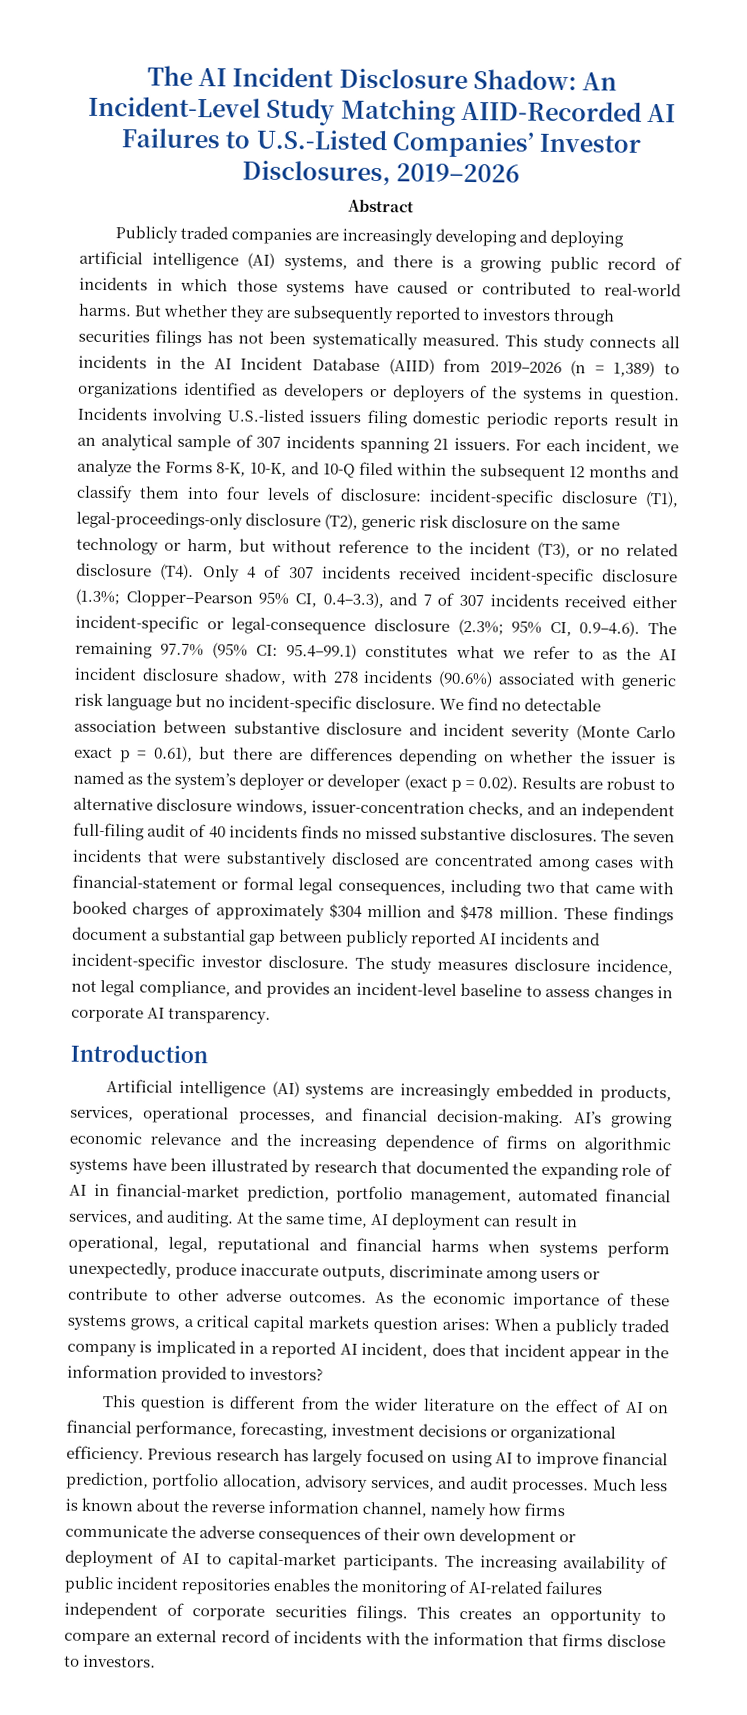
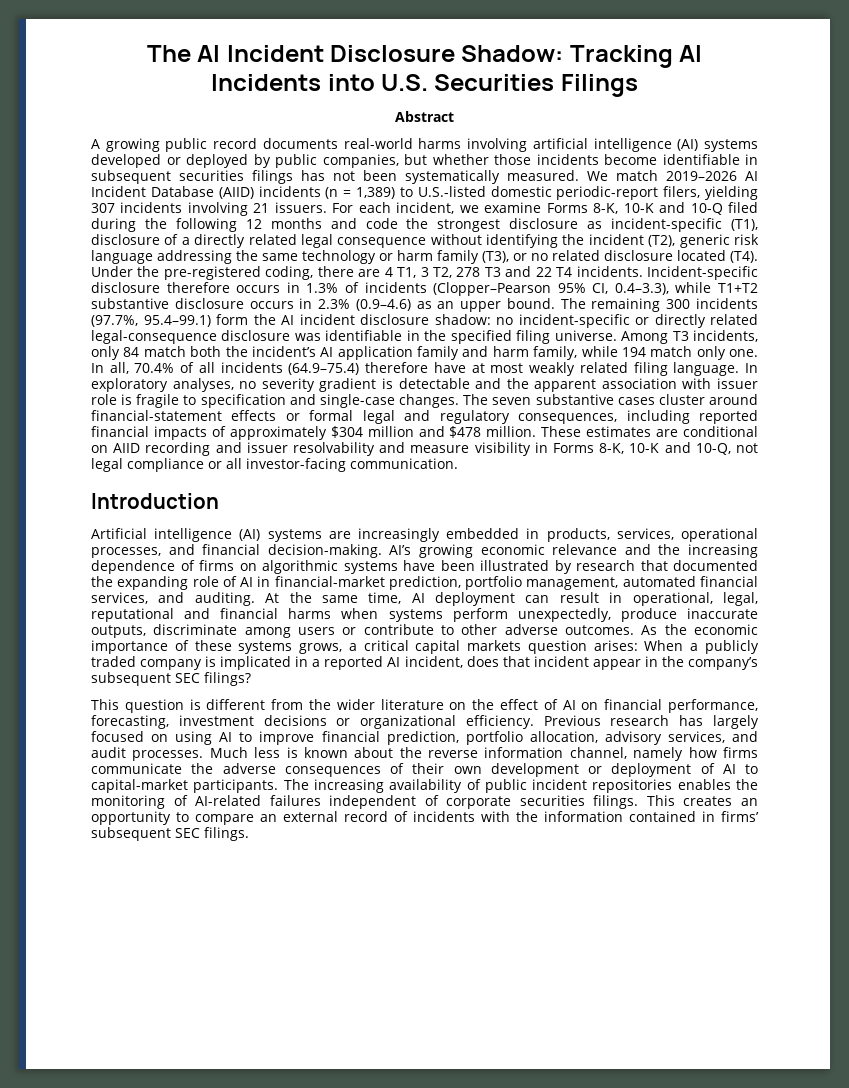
[582,72,618,91] [87,95,677,126] [120,128,642,158] [241,160,521,186] [348,199,414,213] [115,225,625,248] [79,250,682,274] [79,276,682,297] [78,303,616,326] An Incident-Level Study Matching AIID-Recorded AI Failures to U.S.-Listed Companies’ Investor Disclosures, 2019–2026 // Abstract // Publicly traded companies are increasingly developing and deploying artificial intelligence (AI) systems, and there is a growing public record of incidents in which those systems have caused or contributed to real-world harms. But whether they are subsequently reported to investors through -> [569,45,703,68] [211,74,638,97] [395,111,454,122] [91,138,759,152] [91,154,758,168] [91,170,171,184] Tracking AI Incidents into U.S. Securities Filings // Abstract // A growing public record documents real-world harms involving artificial intelligence (AI) systems developed or deployed by public companies, but whether those incidents become identifiable in subsequent
[504,333,681,352] [78,354,206,370] This study connects all incidents in the -> [587,170,737,181] We match 2019–2026
[443,358,562,374] from 2019–2026 -> [258,186,321,197] incidents
[78,381,680,405] [77,406,680,430] [77,433,430,454] organizations identified as developers or deployers of the systems in question. Incidents involving U.S.-listed issuers filing domestic periodic reports result in an analytical sample of 307 incidents spanning -> [417,186,758,200] [91,202,248,216] U.S.-listed domestic periodic-report filers, yielding 307 incidents involving
[77,459,288,478] analyze the Forms 8-K, 10-K, -> [484,202,654,214] examine Forms 8-K, 10-K
[396,463,680,482] [76,484,680,508] [76,510,322,530] within the subsequent 12 months and classify them into four levels of disclosure: incident-specific disclosure (T1), legal-proceedings-only disclosure -> [91,218,758,232] [91,234,644,248] during the following 12 months and code the strongest disclosure as incident-specific (T1), disclosure of a directly related legal consequence without identifying the incident
[451,514,551,529] disclosure on -> [91,250,232,264] language addressing
[187,538,531,555] harm, but without reference to the incident -> [397,250,479,264] harm family
[160,563,679,586] [75,588,677,609] [75,614,677,637] [75,641,678,661] [74,666,678,691] [74,692,602,713] [74,719,676,742] [74,745,677,767] [73,770,675,792] [73,797,675,821] [73,822,676,843] [72,848,675,872] [72,874,675,897] [72,900,190,919] (T4). Only 4 of 307 incidents received incident-specific disclosure (1.3%; Clopper–Pearson 95% CI, 0.4–3.3), and 7 of 307 incidents received either incident-specific or legal-consequence disclosure (2.3%; 95% CI, 0.9–4.6). The remaining 97.7% (95% CI: 95.4–99.1) constitutes what we refer to as the AI incident disclosure shadow, with 278 incidents (90.6%) associated with generic risk language but no incident-specific disclosure. We find no detectable association between substantive disclosure and incident severity (Monte Carlo exact p = 0.61), but there are differences depending on whether the issuer is named as the system’s deployer or developer (exact p = 0.02). Results are robust to alternative disclosure windows, issuer-concentration checks, and an independent full-filing audit of 40 incidents finds no missed substantive disclosures. The seven incidents that were substantively disclosed are concentrated among cases with financial-statement or formal legal consequences, including two that came with booked charges -> [677,250,758,263] [91,266,758,280] [91,282,759,296] [91,298,758,312] [91,314,758,328] [91,330,758,344] [91,346,758,360] [91,362,759,376] [91,378,758,392] [91,394,758,408] [91,410,759,424] [91,426,207,440] located (T4). Under the pre-registered coding, there are 4 T1, 3 T2, 278 T3 and 22 T4 incidents. Incident-specific disclosure therefore occurs in 1.3% of incidents (Clopper–Pearson 95% CI, 0.4–3.3), while T1+T2 substantive disclosure occurs in 2.3% (0.9–4.6) as an upper bound. The remaining 300 incidents (97.7%, 95.4–99.1) form the AI incident disclosure shadow: no incident-specific or directly related legal-consequence disclosure was identifiable in the specified filing universe. Among T3 incidents, only 84 match both the incident’s AI application family and harm family, while 194 match only one. In all, 70.4% of all incidents (64.9–75.4) therefore have at most weakly related filing language. In exploratory analyses, no severity gradient is detectable and the apparent association with issuer role is fragile to specification and single-case changes. The seven substantive cases cluster around financial-statement effects or formal legal and regulatory consequences, including reported financial impacts
[613,906,674,925] [72,926,602,949] [71,952,673,976] [71,980,673,1003] [71,1006,272,1024] findings document a substantial gap between publicly reported AI incidents and incident-specific investor disclosure. The study measures disclosure incidence, not legal compliance, and provides an incident-level baseline to assess changes in corporate AI transparency. -> [586,426,758,437] [91,442,759,456] [91,458,458,472] estimates are conditional on AIID recording and issuer resolvability and measure visibility in Forms 8-K, 10-K and 10-Q, not legal compliance or all investor-facing communication.
[67,1364,324,1384] information provided to investors? -> [688,657,759,670] [91,672,251,686] company’s subsequent SEC filings?
[527,1633,666,1648] [64,1654,157,1668] that firms disclose to investors. -> [629,811,759,822] [91,827,249,841] contained in firms’ subsequent SEC filings.

